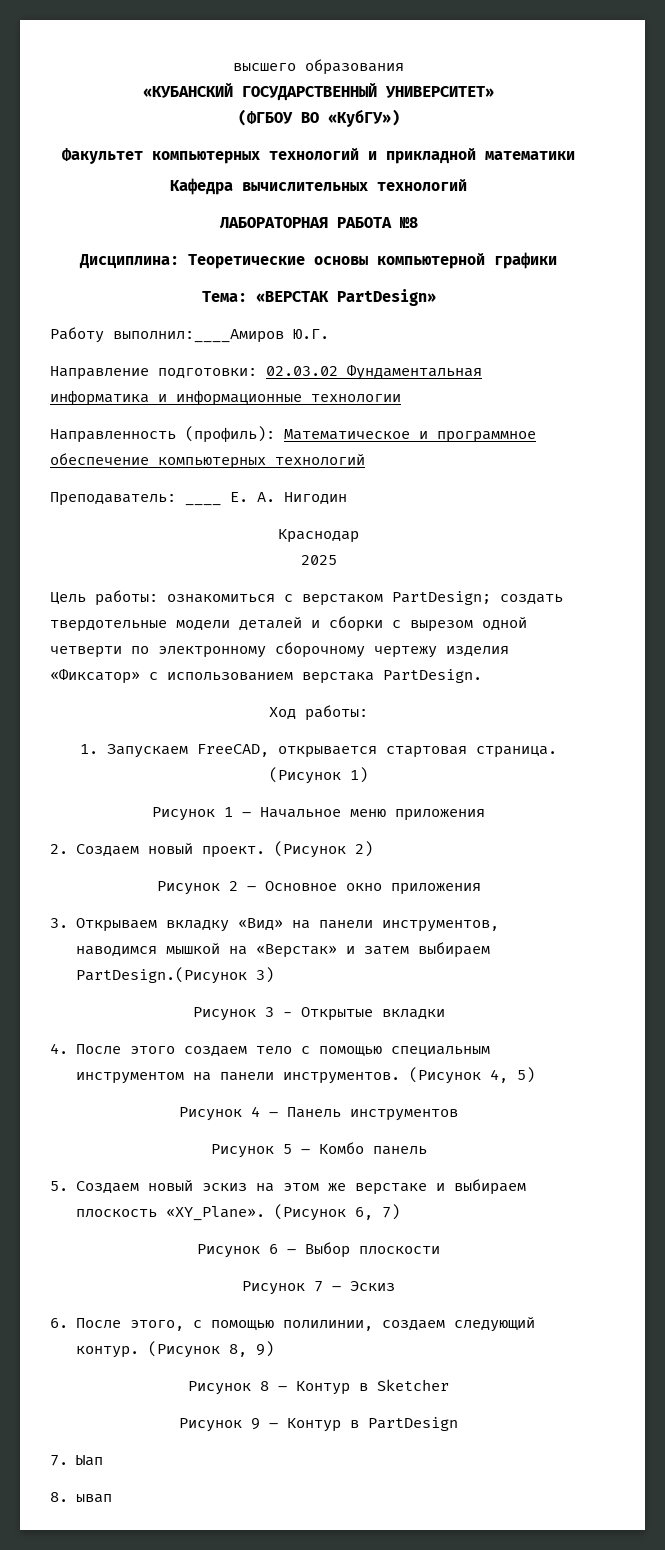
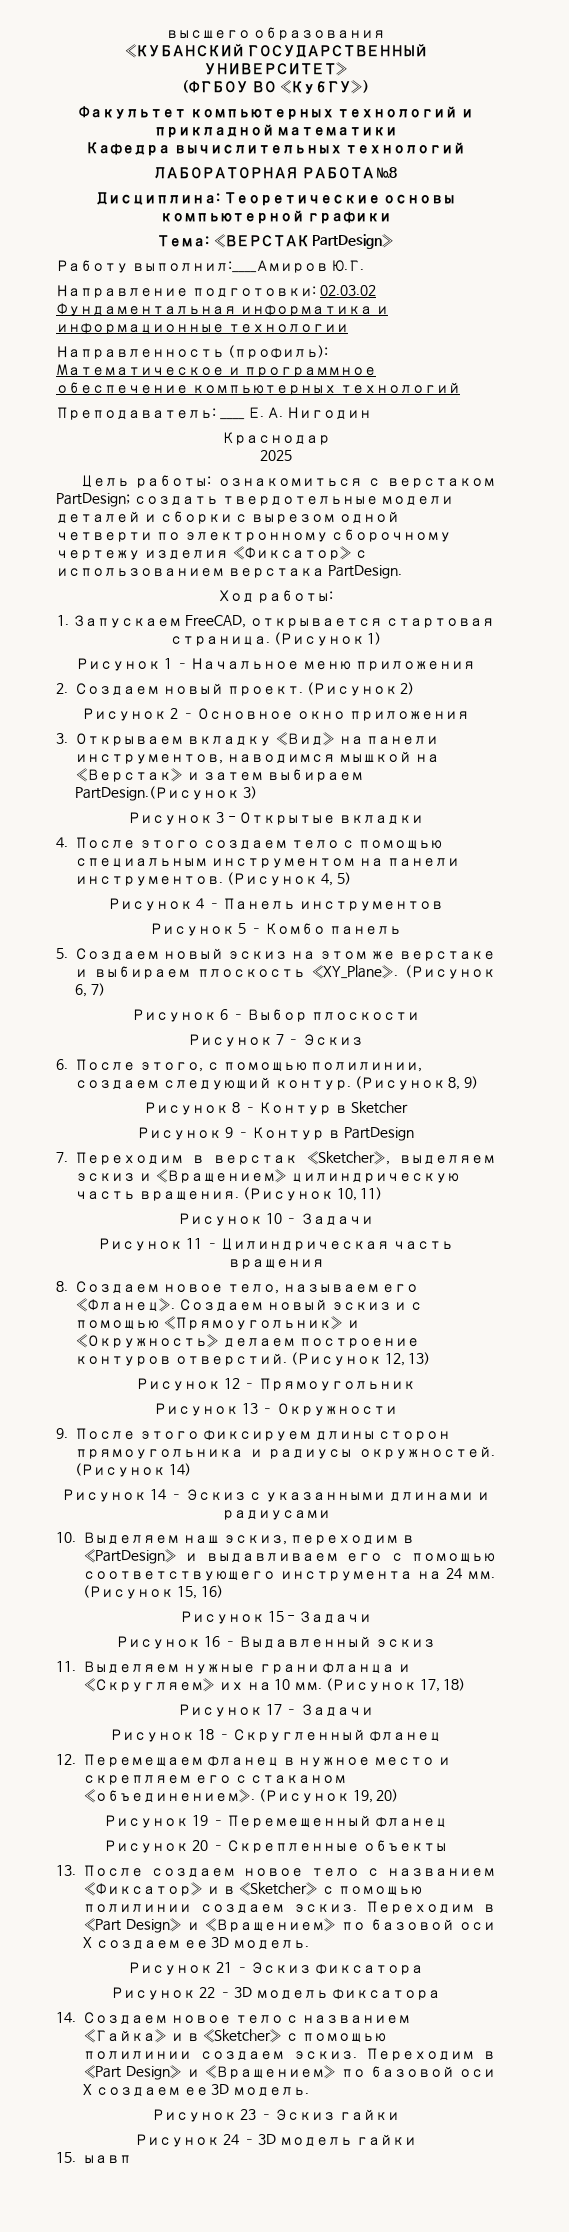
[75,1455,103,1466] [50,1492,112,1503] Ыап // 8. ывап -> [75,1151,495,1165] [75,1169,459,1183] [75,1187,383,1201] [177,1213,374,1226] [97,1238,454,1251] [227,1259,324,1269] [56,1281,419,1294] [75,1298,423,1312] [75,1316,359,1330] [75,1334,419,1348] [75,1352,431,1366] [135,1378,416,1391] [153,1403,398,1416] [56,1428,451,1441] [75,1446,495,1459] [75,1463,191,1477] [62,1489,489,1502] [221,1510,330,1520] [56,1532,415,1545] [83,1549,495,1564] [83,1568,495,1581] [83,1585,223,1599] [179,1611,372,1624] [115,1636,436,1649] [56,1661,411,1674] [83,1678,466,1692] [177,1704,374,1717] [109,1729,442,1742] [56,1754,450,1767] [83,1775,347,1785] [83,1789,399,1803] [103,1815,448,1828] [103,1840,448,1853] [56,1865,495,1878] [83,1882,422,1896] [83,1901,495,1914] [83,1918,495,1933] [83,1937,310,1950] [127,1962,424,1975] [111,1987,440,2000] [56,2012,411,2025] [83,2029,386,2043] [83,2048,495,2061] [83,2065,495,2080] [83,2084,310,2097] [151,2109,400,2122] [135,2134,416,2147] [56,2152,131,2164] Переходим в верстак «Sketcher», выделяем эскиз и «Вращением» цилиндрическую часть вращения. (Рисунок 10, 11) // Рисунок 10 – Задачи // Рисунок 11 – Цилиндрическая часть вращения // 8. Создаем новое тело, называем его «Фланец». Создаем новый эскиз и с помощью «Прямоугольник» и «Окружность» делаем построение контуров отверстий. (Рисунок 12, 13) // Рисунок 12 – Прямоугольник // Рисунок 13 – Окружности // 9. После этого фиксируем длины сторон прямоугольника и радиусы окружностей. (Рисунок 14) // Рисунок 14 – Эскиз с указанными длинами и радиусами // 10. Выделяем наш эскиз, переходим в «PartDesign» и выдавливаем его с помощью соответствующего инструмента на 24 мм. (Рисунок 15, 16) // Рисунок 15 - Задачи // Рисунок 16 – Выдавленный эскиз // 11. Выделяем нужные грани фланца и «Скругляем» их на 10 мм. (Рисунок 17, 18) // Рисунок 17 – Задачи // Рисунок 18 – Скругленный фланец // 12. Перемещаем фланец в нужное место и скрепляем его с стаканом «объединением». (Рисунок 19, 20) // Рисунок 19 – Перемещенный фланец // Рисунок 20 – Скрепленные объекты // 13. После создаем новое тело с названием «Фиксатор» и в «Sketcher» с помощью полилинии создаем эскиз. Переходим в «Part Design» и «Вращением» по базовой оси X создаем ее 3D модель. // Рисунок 21 – Эскиз фиксатора // Рисунок 22 – 3D модель фиксатора // 14. Создаем новое тело с названием «Гайка» и в «Sketcher» с помощью полилинии создаем эскиз. Переходим в «Part Design» и «Вращением» по базовой оси X создаем ее 3D модель. // Рисунок 23 – Эскиз гайки // Рисунок 24 – 3D модель гайки // 15. ыавп

